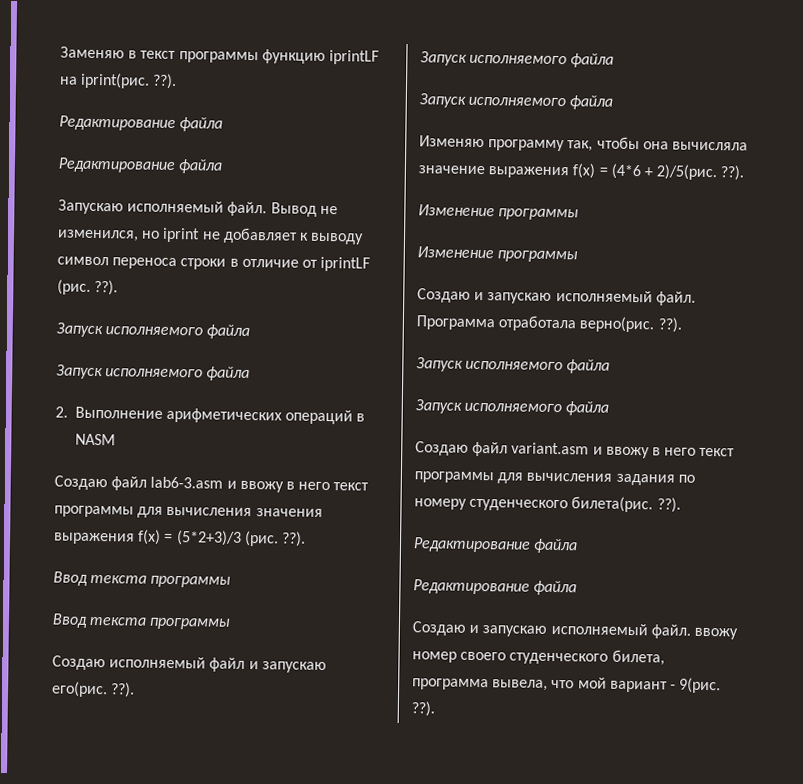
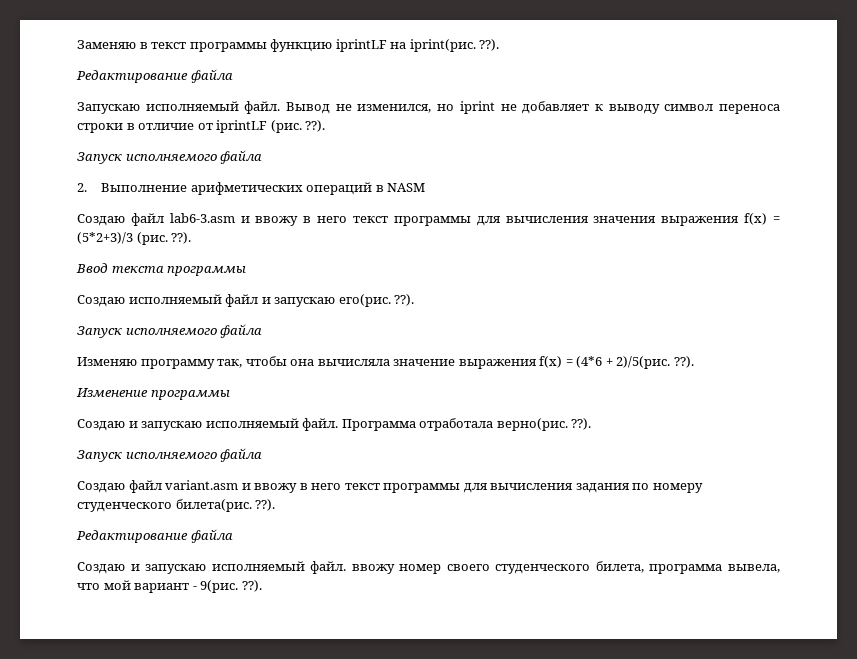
[58,157,224,174] // Редактирование файла -> (233, 76) none
[56,364,251,382] // Запуск исполняемого файла -> (263, 157) none
[52,613,232,630] // Ввод текста программы -> (247, 271) none
[419,93,614,110] // Запуск исполняемого файла -> (263, 331) none
[417,246,579,263] // Изменение программы -> (230, 395) none
[415,399,610,416] // Запуск исполняемого файла -> (263, 455) none
[413,579,578,596] // Редактирование файла -> (233, 536) none

